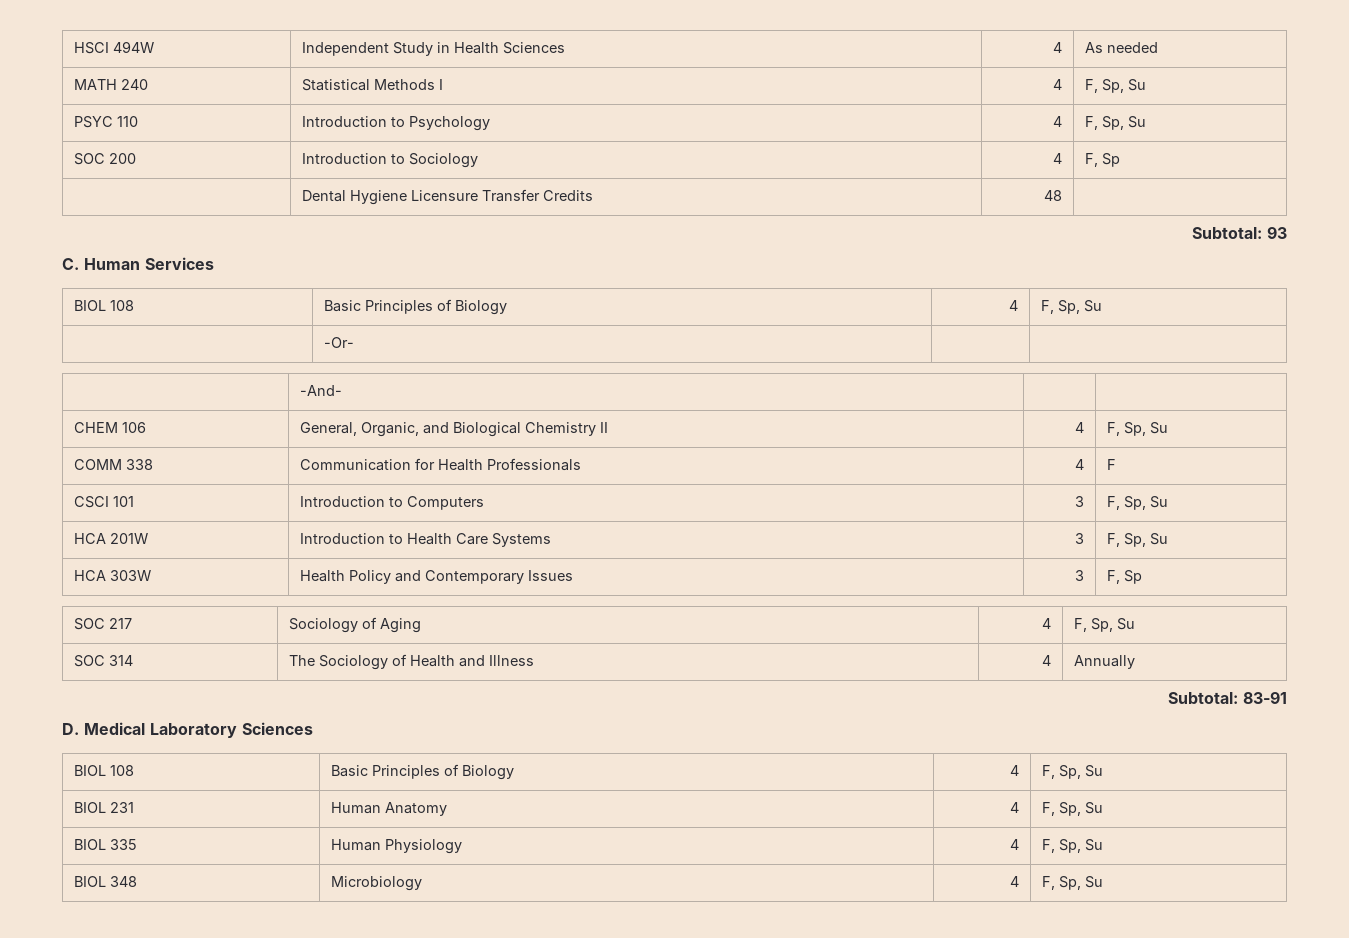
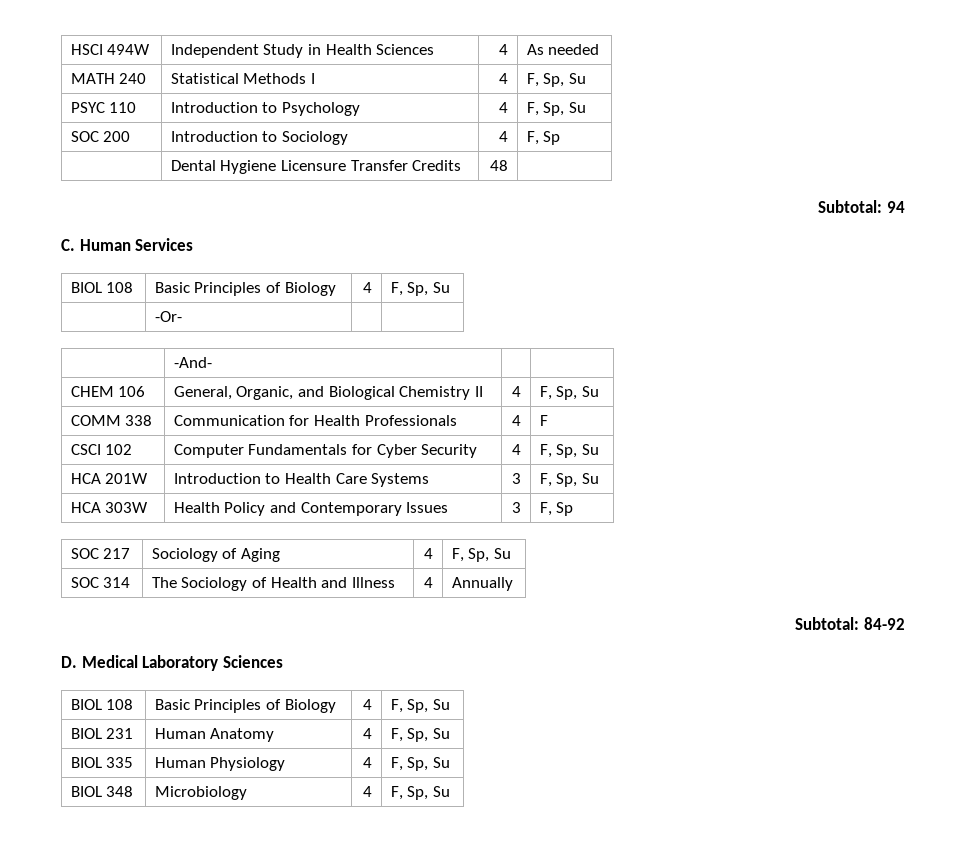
[1267,226,1287,239] 93 -> [887,201,905,213] 94
[112,496,134,507] [299,496,484,510] [1075,496,1085,507] 101 | Introduction to Computers | 3 -> [105,444,133,455] [173,444,478,458] [512,444,522,455] 102 | Computer Fundamentals for Cyber Security | 4
[1243,691,1287,704] 83-91 -> [864,617,905,630] 84-92

